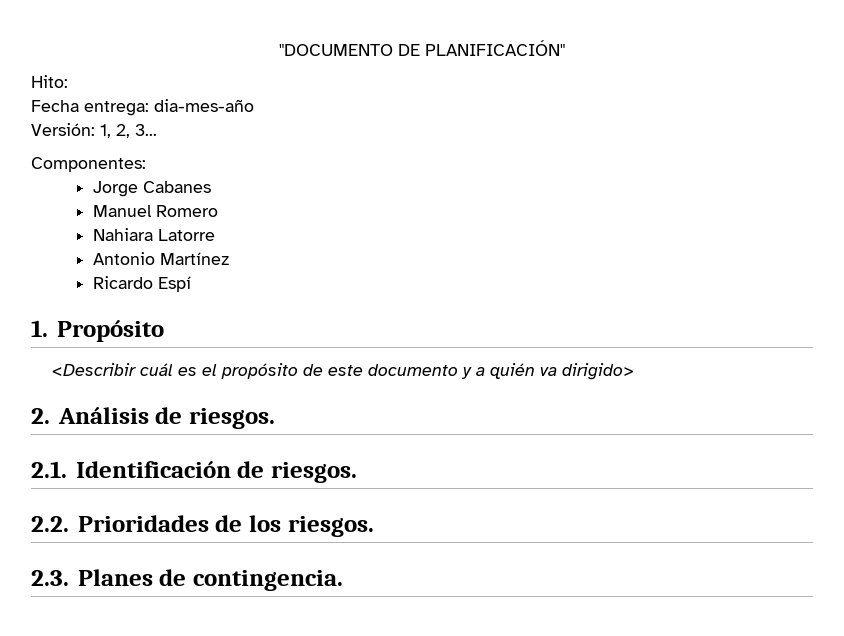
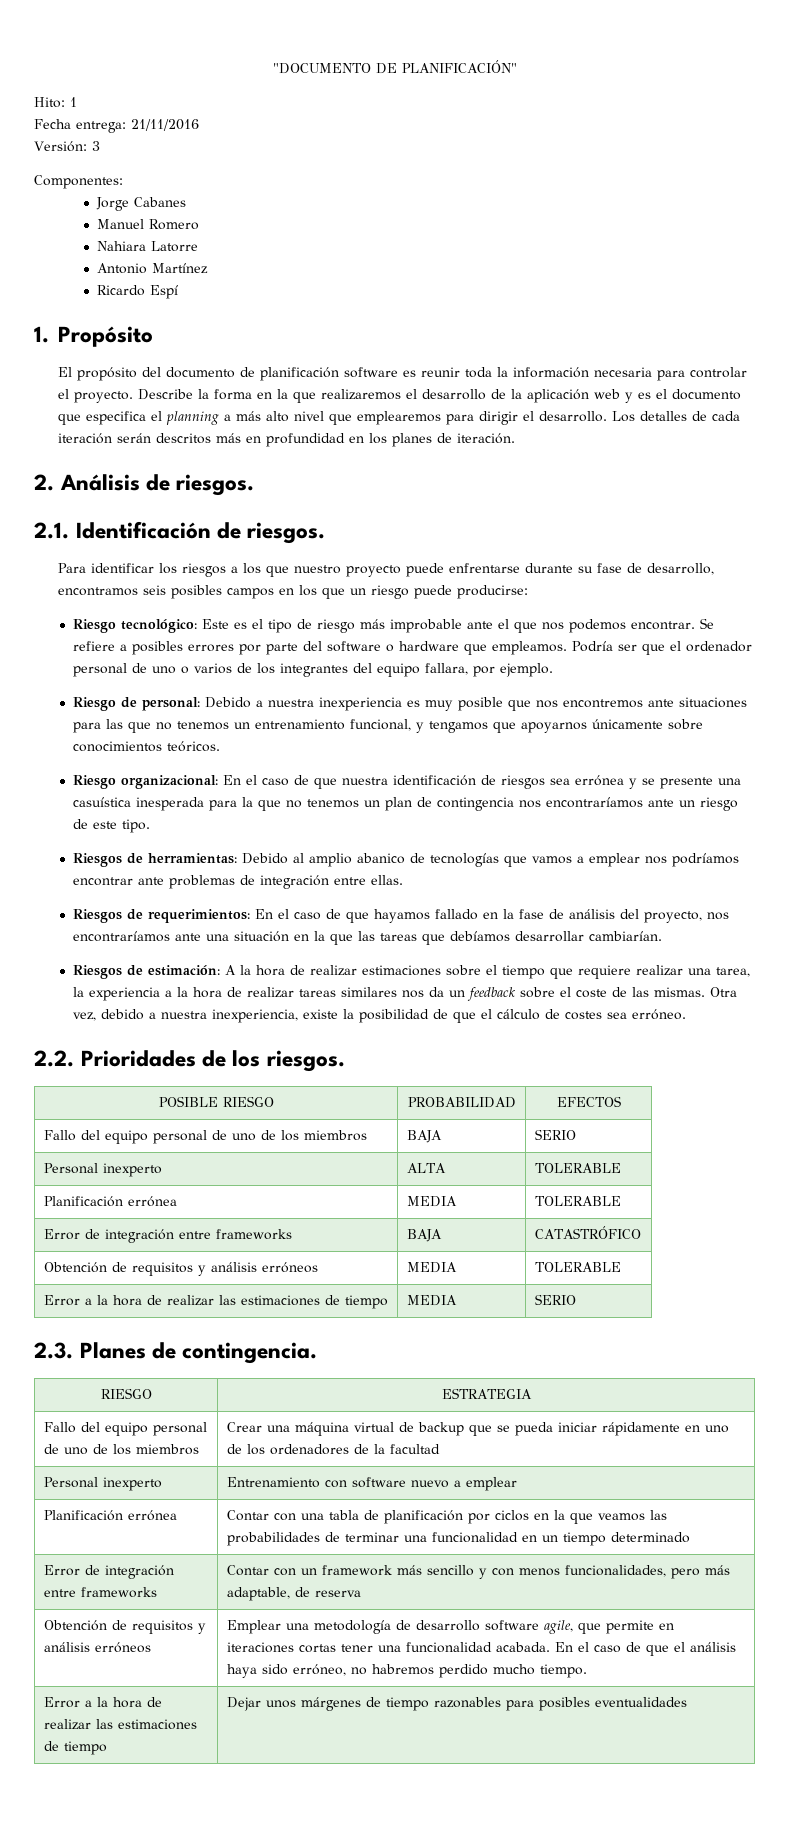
(68, 81) none -> [70,97,77,107] 1
[154,99,254,112] dia-mes-año -> [131,119,199,131] 21/11/2016
[100,124,157,138] 1, 2, 3... -> [91,141,100,151] 3
[52,363,635,380] <Describir cuál es el propósito de este documento y a quién va dirigido> -> [57,367,747,381] [57,389,741,403] [57,411,740,425] [57,433,515,447] El propósito del documento de planificación software es reunir toda la información necesaria para controlar el proyecto. Describe la forma en la que realizaremos el desarrollo de la aplicación web y es el documento que especifica el planning a más alto nivel que emplearemos para dirigir el desarrollo. Los detalles de cada iteración serán descritos más en profundidad en los planes de iteración.
(357, 472) none -> [57,563,714,577] [57,585,528,599] [73,618,715,633] [73,641,753,655] [73,663,554,677] [73,697,748,711] [73,719,704,733] [73,741,221,752] [73,775,742,789] [73,797,739,811] [73,819,151,833] [73,853,740,867] [73,875,404,889] [73,909,730,923] [73,931,663,945] [73,965,751,979] [73,987,738,1001] [73,1009,687,1023] // Para identificar los riesgos a los que nuestro proyecto puede enfrentarse durante su fase de desarrollo, encontramos seis posibles campos en los que un riesgo puede producirse: // Riesgo tecnológico: Este es el tipo de riesgo más improbable ante el que nos podemos encontrar. Se refiere a posibles errores por parte del software o hardware que empleamos. Podría ser que el ordenador personal de uno o varios de los integrantes del equipo fallara, por ejemplo. // Riesgo de personal: Debido a nuestra inexperiencia es muy posible que nos encontremos ante situaciones para las que no tenemos un entrenamiento funcional, y tengamos que apoyarnos únicamente sobre conocimientos teóricos. // Riesgo organizacional: En el caso de que nuestra identificación de riesgos sea errónea y se presente una casuística inesperada para la que no tenemos un plan de contingencia nos encontraríamos ante un riesgo de este tipo. // Riesgos de herramientas: Debido al amplio abanico de tecnologías que vamos a emplear nos podríamos encontrar ante problemas de integración entre ellas. // Riesgos de requerimientos: En el caso de que hayamos fallado en la fase de análisis del proyecto, nos encontraríamos ante una situación en la que las tareas que debíamos desarrollar cambiarían. // Riesgos de estimación: A la hora de realizar estimaciones sobre el tiempo que requiere realizar una tarea, la experiencia a la hora de realizar tareas similares nos da un feedback sobre el coste de las mismas. Otra vez, debido a nuestra inexperiencia, existe la posibilidad de que el cálculo de costes sea erróneo.
[31,569,343,591] // 2.3. Planes de contingencia. -> [158,1096,274,1107] [407,1097,516,1108] [556,1096,621,1107] [43,1130,367,1144] [406,1130,442,1143] [534,1129,576,1140] [43,1163,162,1177] [406,1163,446,1173] [534,1163,621,1173] [43,1196,177,1207] [406,1196,457,1207] [534,1196,621,1206] [43,1229,292,1243] [406,1229,442,1242] [534,1226,641,1239] [43,1262,318,1276] [406,1262,457,1273] [534,1262,621,1272] [43,1295,388,1309] [406,1295,457,1306] [534,1294,576,1305] [34,1342,318,1364] [100,1388,152,1399] [441,1388,532,1399] [43,1422,207,1436] [43,1444,199,1455] [226,1422,729,1436] [226,1444,440,1455] [43,1477,162,1491] [226,1477,517,1491] [43,1510,177,1521] [226,1510,667,1524] [226,1532,690,1546] [43,1565,174,1579] [43,1587,157,1598] [226,1565,730,1579] [226,1587,361,1601] [43,1620,206,1634] [43,1642,151,1653] [226,1620,674,1634] [226,1642,736,1656] [226,1664,587,1678] [43,1697,162,1708] [43,1719,197,1730] [43,1741,107,1755] [226,1697,687,1711] // POSIBLE RIESGO | PROBABILIDAD | EFECTOS // Fallo del equipo personal de uno de los miembros | BAJA | SERIO // Personal inexperto | ALTA | TOLERABLE // Planificación errónea | MEDIA | TOLERABLE // Error de integración entre frameworks | BAJA | CATASTRÓFICO // Obtención de requisitos y análisis erróneos | MEDIA | TOLERABLE // Error a la hora de realizar las estimaciones de tiempo | MEDIA | SERIO // 2.3. Planes de contingencia. // RIESGO | ESTRATEGIA // Fallo del equipo personal de uno de los miembros | Crear una máquina virtual de backup que se pueda iniciar rápidamente en uno de los ordenadores de la facultad // Personal inexperto | Entrenamiento con software nuevo a emplear // Planificación errónea | Contar con una tabla de planificación por ciclos en la que veamos las probabilidades de terminar una funcionalidad en un tiempo determinado // Error de integración entre frameworks | Contar con un framework más sencillo y con menos funcionalidades, pero más adaptable, de reserva // Obtención de requisitos y análisis erróneos | Emplear una metodología de desarrollo software agile, que permite en iteraciones cortas tener una funcionalidad acabada. En el caso de que el análisis haya sido erróneo, no habremos perdido mucho tiempo. // Error a la hora de realizar las estimaciones de tiempo | Dejar unos márgenes de tiempo razonables para posibles eventualidades

